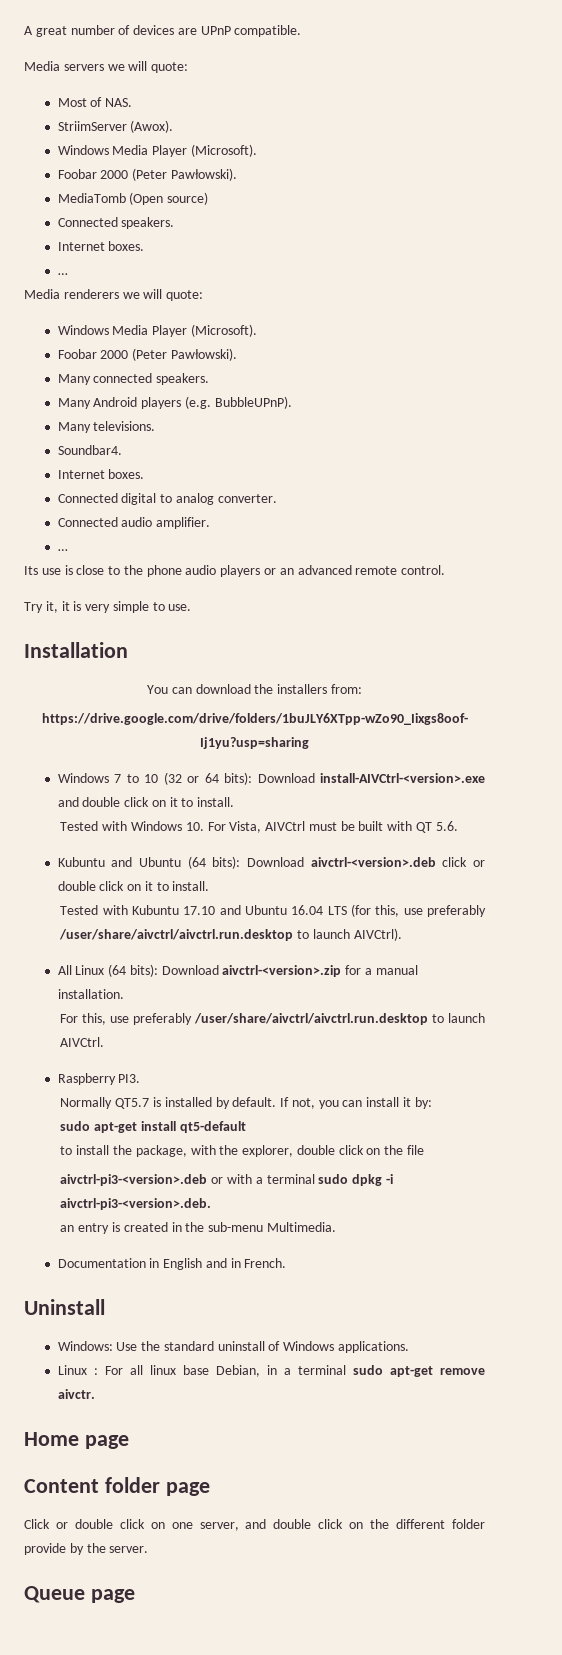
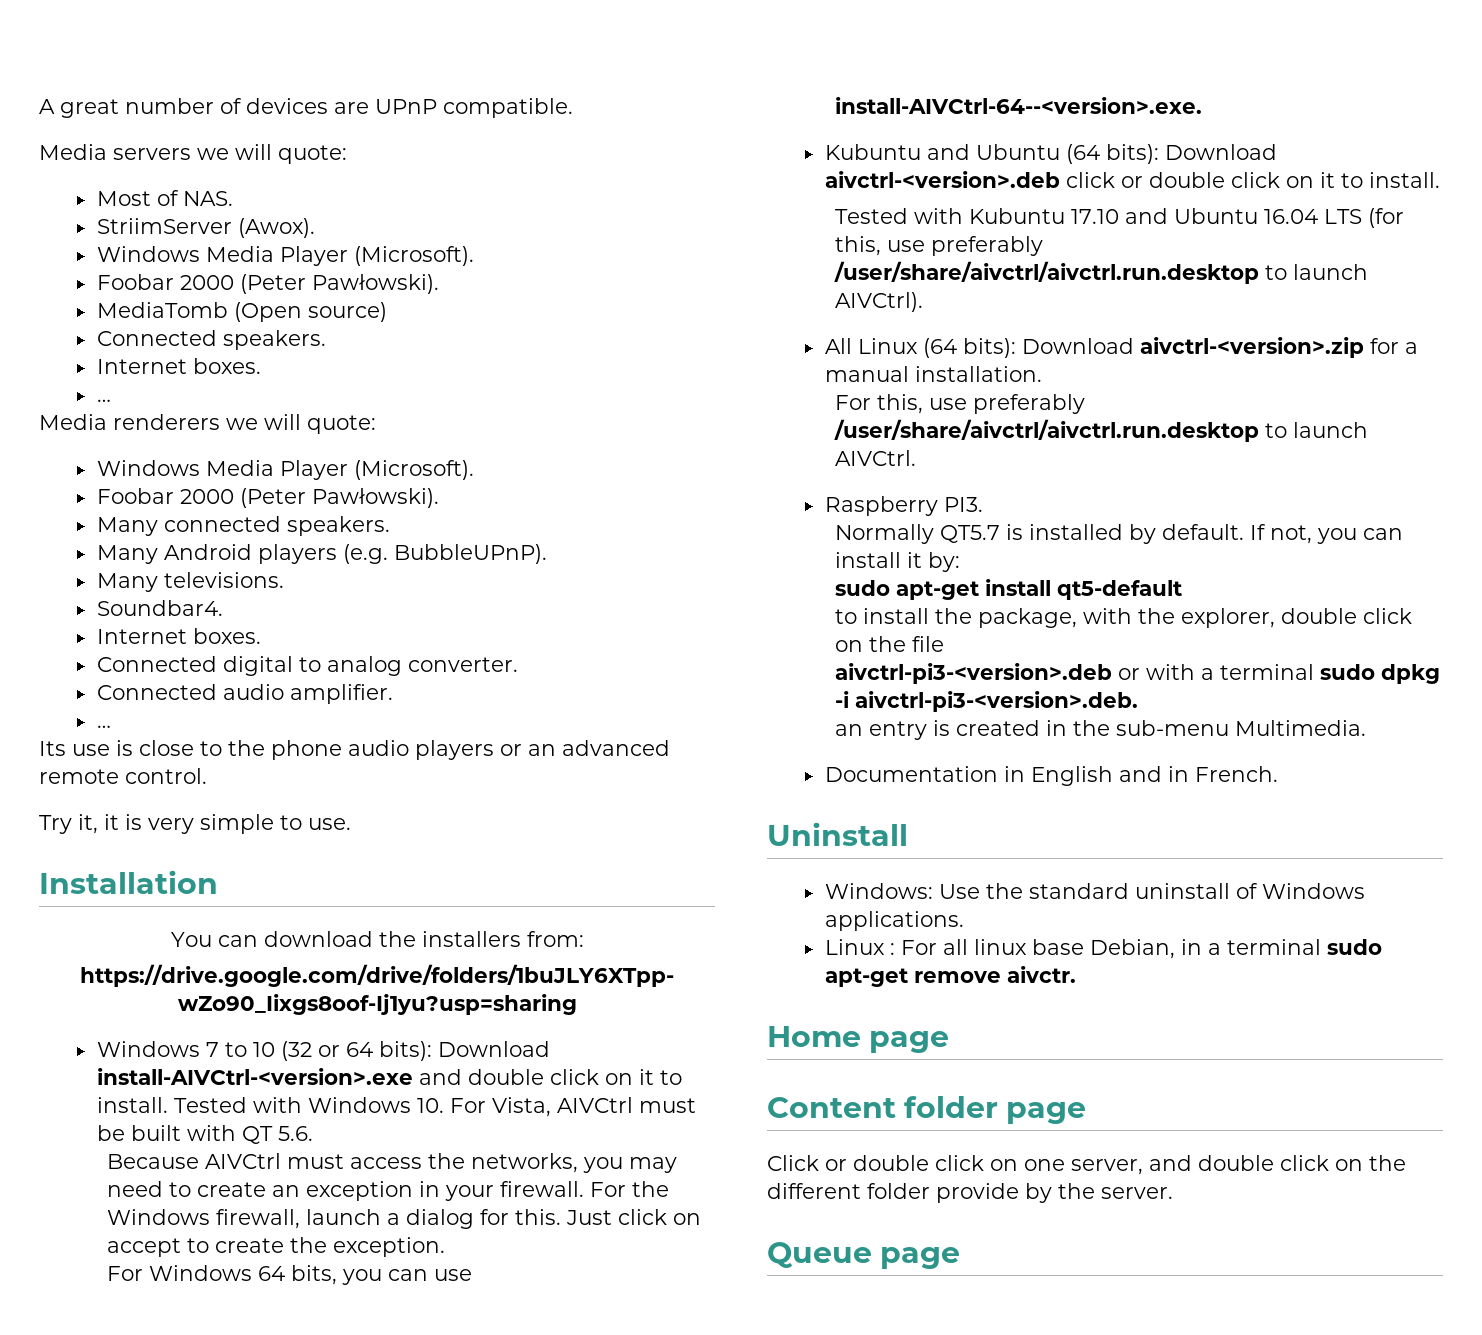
(235, 802) // -> (168, 1105) none
(458, 826) none -> [106,1153,677,1173] [106,1181,669,1201] [106,1209,701,1229] [106,1237,445,1257] [106,1265,472,1285] [834,97,1202,114] // Because AIVCtrl must access the networks, you may need to create an exception in your firewall. For the Windows firewall, launch a dialog for this. Just click on accept to create the exception. // For Windows 64 bits, you can use install-AIVCtrl-64--<version>.exe.

